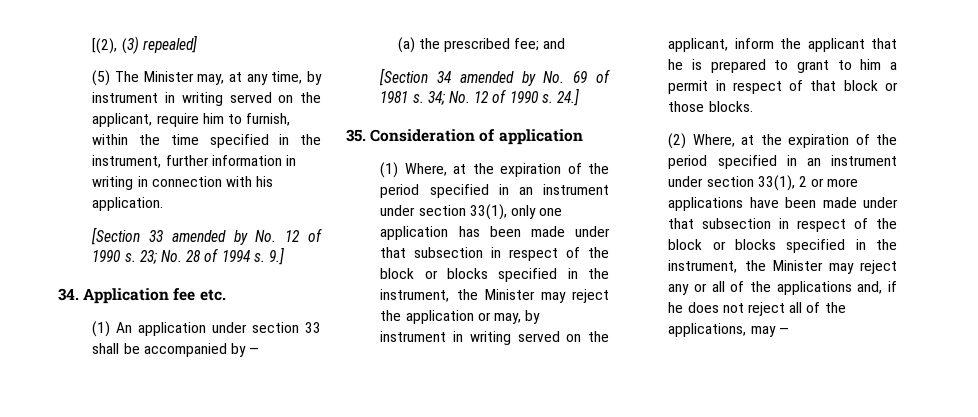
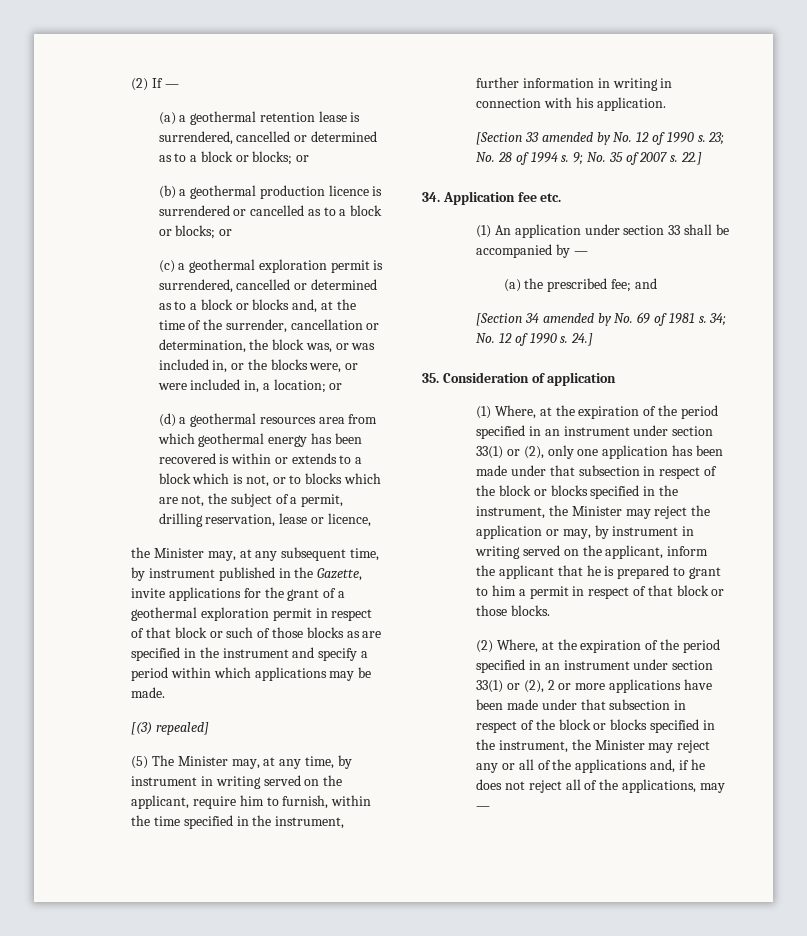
[92,36,139,54] [(2), (3) -> [131,78,179,91] [158,111,361,125] [158,131,377,145] [158,151,310,165] [158,185,383,199] [158,205,383,216] [158,225,233,239] [158,259,384,273] [158,279,377,293] [158,299,356,313] [158,319,380,333] [158,339,376,353] [158,359,359,373] [157,379,343,393] [158,413,378,427] [157,433,362,447] [158,453,363,464] [158,473,382,487] [158,493,344,507] [158,513,371,527] [131,547,380,561] [131,567,363,581] [131,587,346,601] [131,607,373,621] [131,627,382,638] [131,647,369,661] [131,667,372,681] [131,687,166,698] [131,722,153,735] (2) If — // (a) a geothermal retention lease is surrendered, cancelled or determined as to a block or blocks; or // (b) a geothermal production licence is surrendered or cancelled as to a block or blocks; or // (c) a geothermal exploration permit is surrendered, cancelled or determined as to a block or blocks and, at the time of the surrender, cancellation or determination, the block was, or was included in, or the blocks were, or were included in, a location; or // (d) a geothermal resources area from which geothermal energy has been recovered is within or extends to a block which is not, or to blocks which are not, the subject of a permit, drilling reservation, lease or licence, // the Minister may, at any subsequent time, by instrument published in the Gazette, invite applications for the grant of a geothermal exploration permit in respect of that block or such of those blocks as are specified in the instrument and specify a period within which applications may be made. // [(3)
[268,247,284,265] 9.] -> [573,152,702,165] 9; No. 35 of 2007 s. 22.]
[469,204,507,220] 33(1), -> [476,446,544,459] 33(1) or (2),
[757,175,795,191] 33(1), -> [476,680,544,693] 33(1) or (2),

